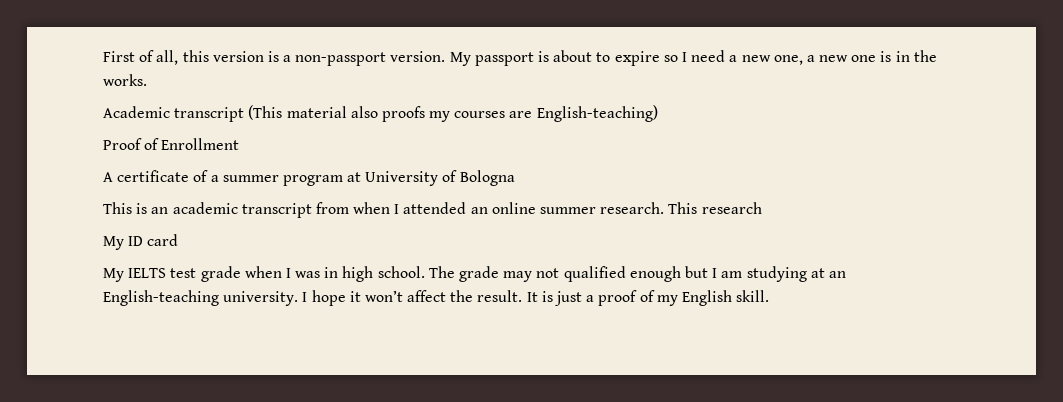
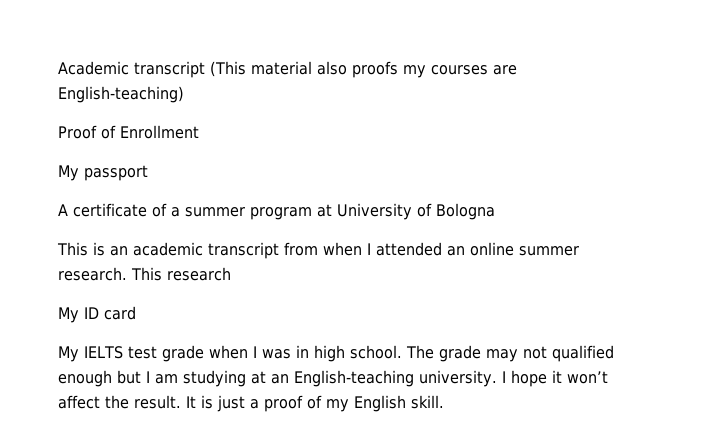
[103,50,937,66] [103,74,147,86] First of all, this version is a non-passport version. My passport is about to expire so I need a new one, a new one is in the works. // -> (58, 68) none
(240, 144) none -> [58,165,148,181] // My passport

